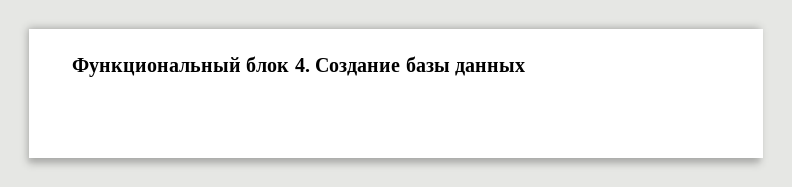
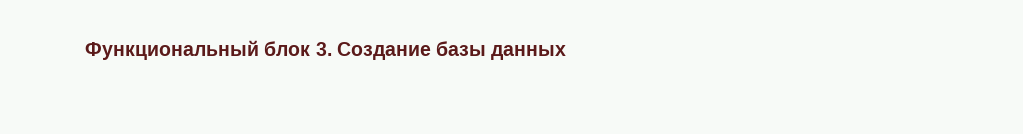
[294,58,310,72] 4. -> [315,42,332,56] 3.

